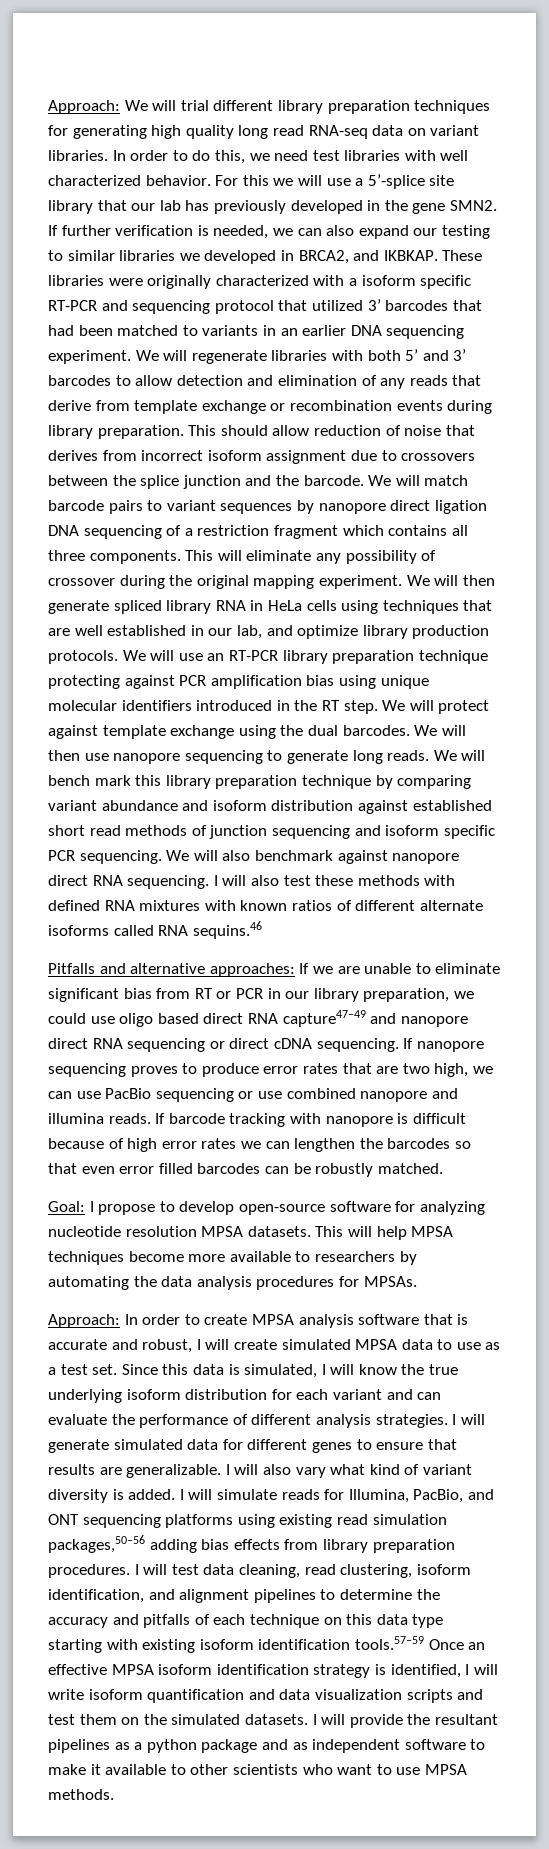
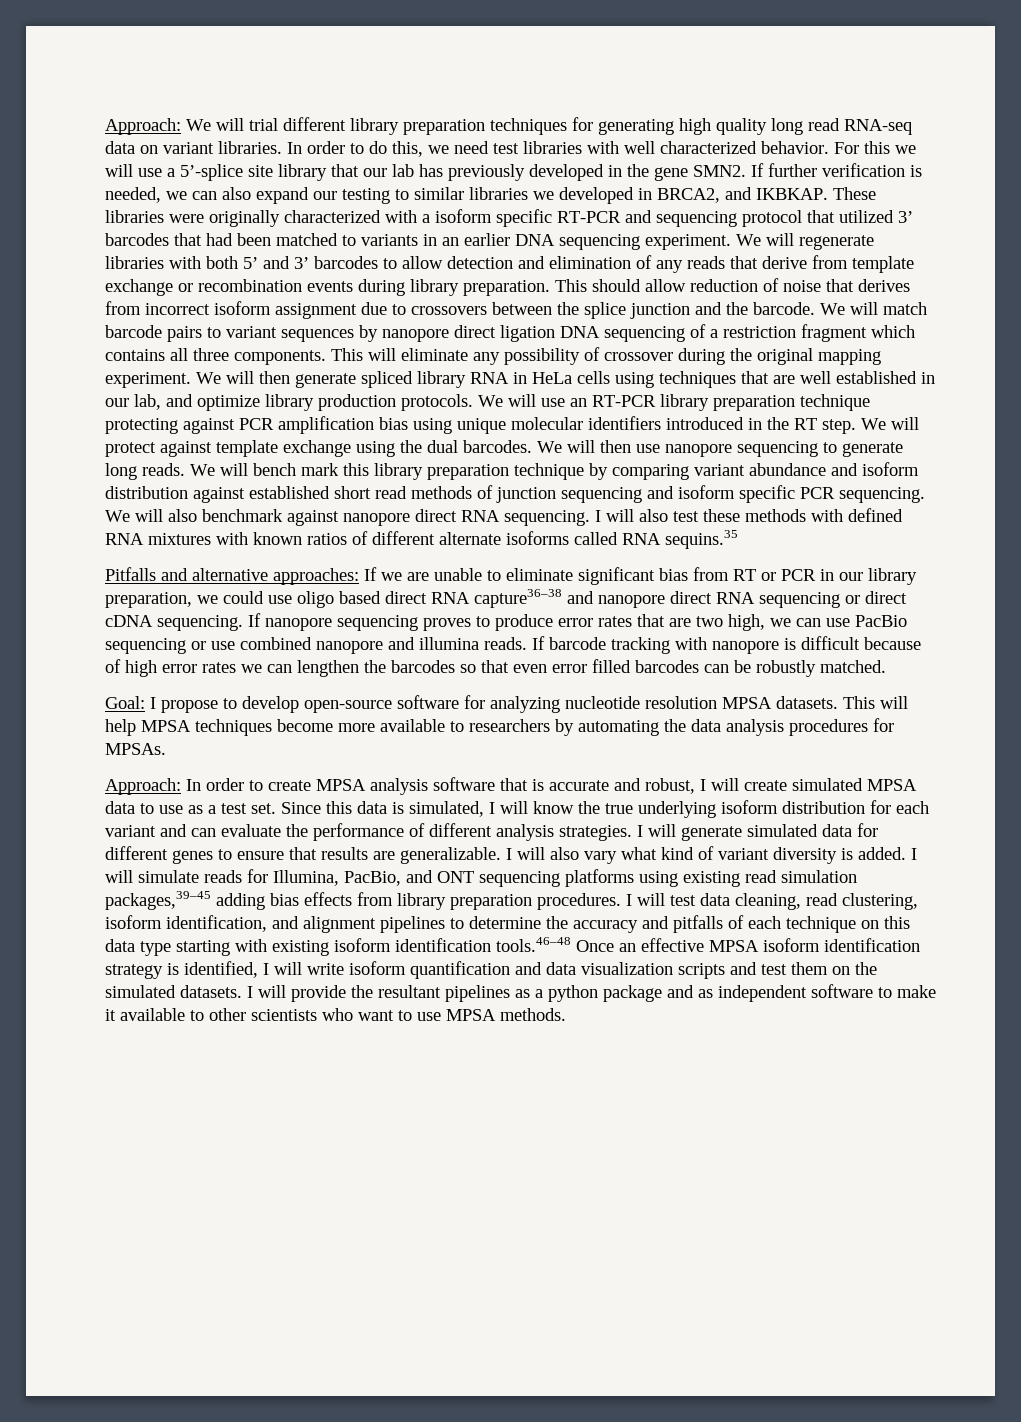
[192,921,262,939] sequins.46 -> [665,530,738,549] sequins.35
[282,1010,366,1027] capture47–49 -> [474,589,562,608] capture36–38
[48,1535,145,1553] packages,50–56 -> [105,891,211,910] packages,39–45
[354,1636,424,1650] tools.57–59 -> [496,937,571,952] tools.46–48

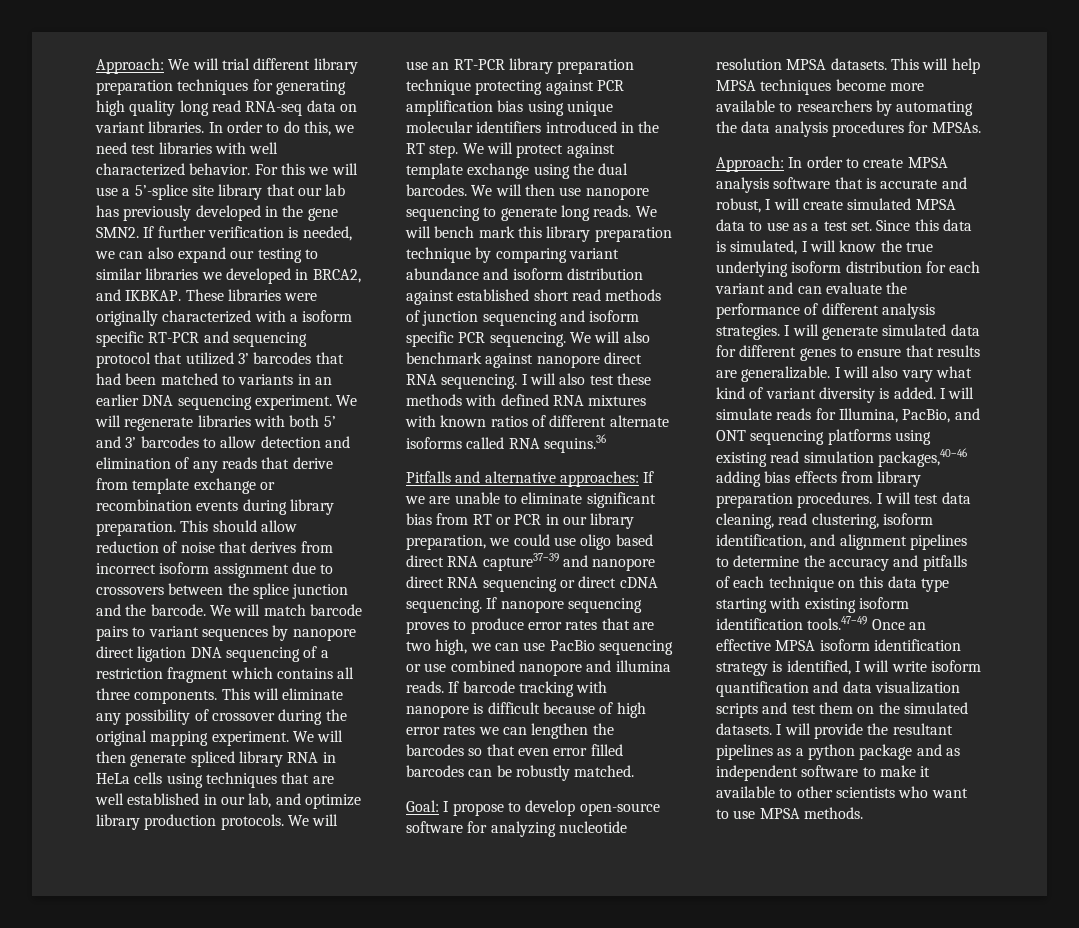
[665,530,738,549] sequins.35 -> [543,434,606,453] sequins.36
[474,589,562,608] capture36–38 -> [482,553,559,571] capture37–39
[105,891,211,910] packages,39–45 -> [877,448,967,467] packages,40–46
[496,937,571,952] tools.46–48 -> [807,616,868,630] tools.47–49

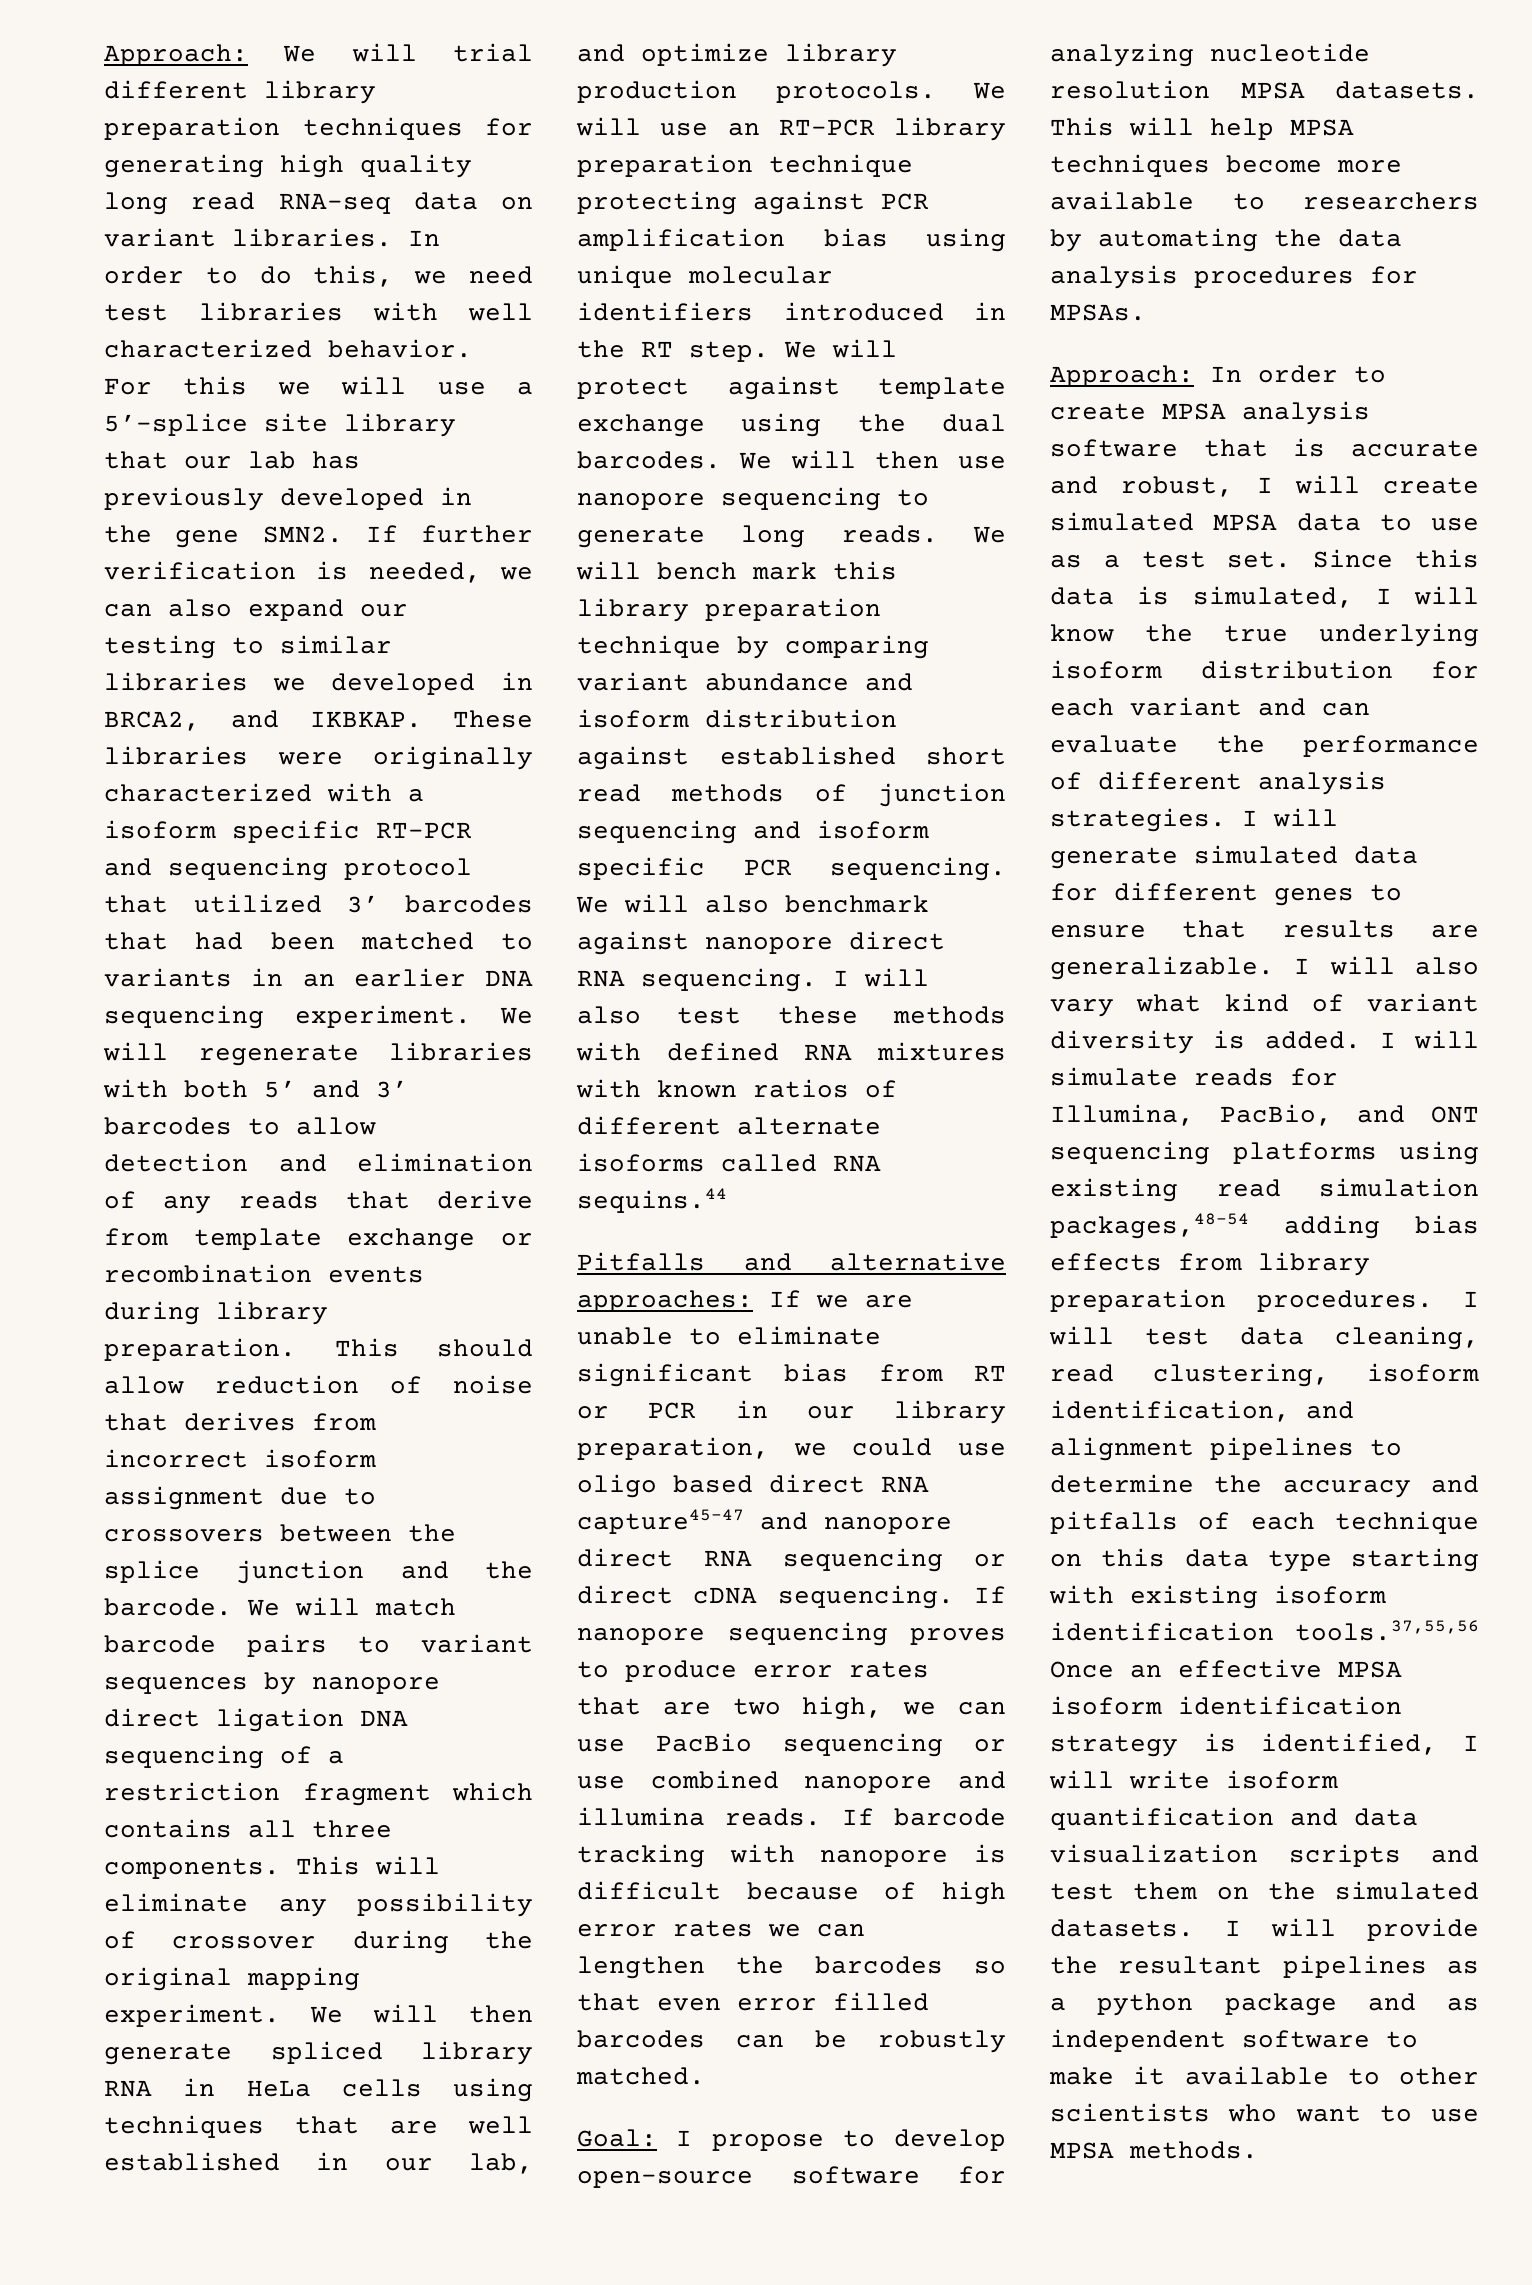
[543,434,606,453] sequins.36 -> [577,1188,727,1213] sequins.44
[482,553,559,571] capture37–39 -> [577,1509,744,1534] capture45–47
[877,448,967,467] packages,40–46 -> [1050,1213,1249,1239] packages,48–54
[807,616,868,630] tools.47–49 -> [1295,1620,1479,1641] tools.37,55,56

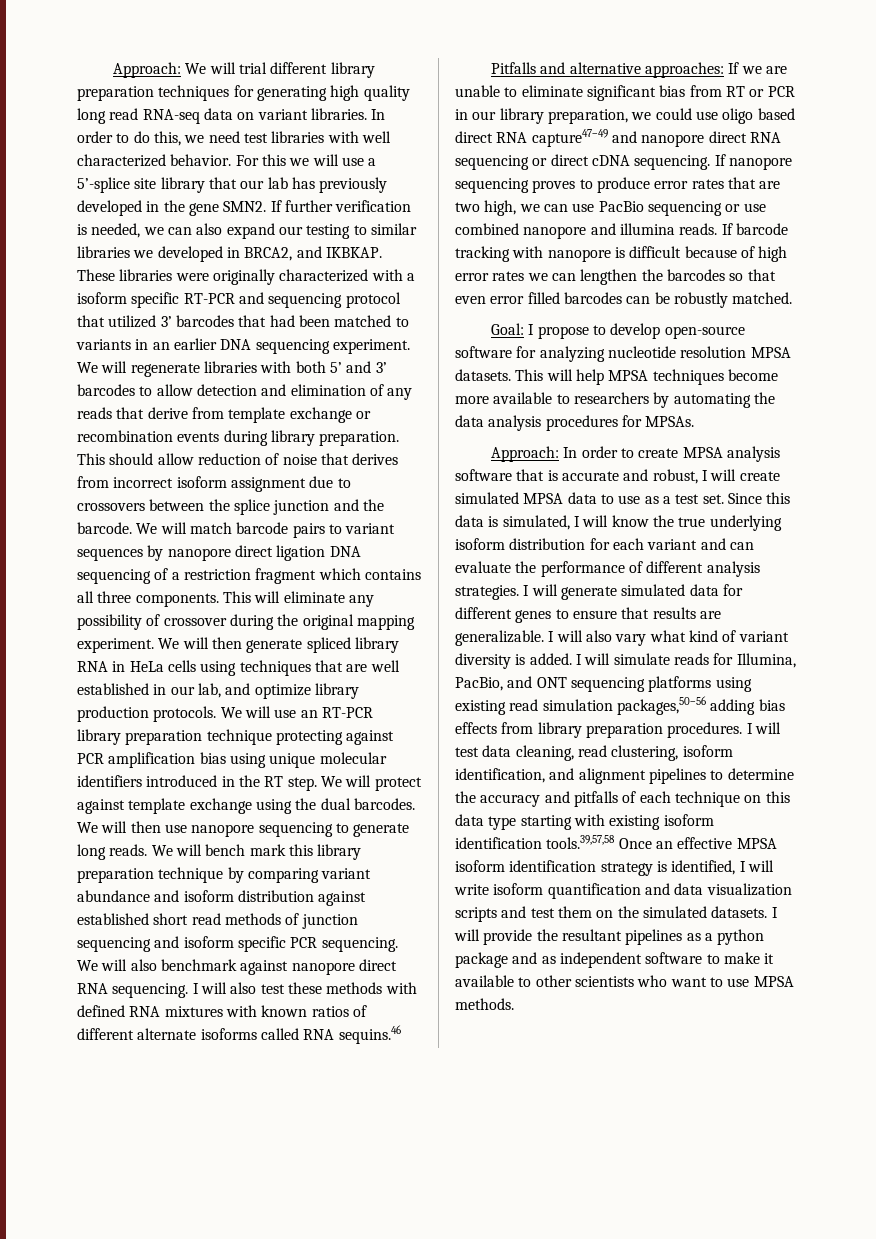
[577,1188,727,1213] sequins.44 -> [338,1025,401,1044] sequins.46
[577,1509,744,1534] capture45–47 -> [531,129,608,147] capture47–49
[1050,1213,1249,1239] packages,48–54 -> [616,696,706,715] packages,50–56
[1295,1620,1479,1641] tools.37,55,56 -> [546,835,616,849] tools.39,57,58

